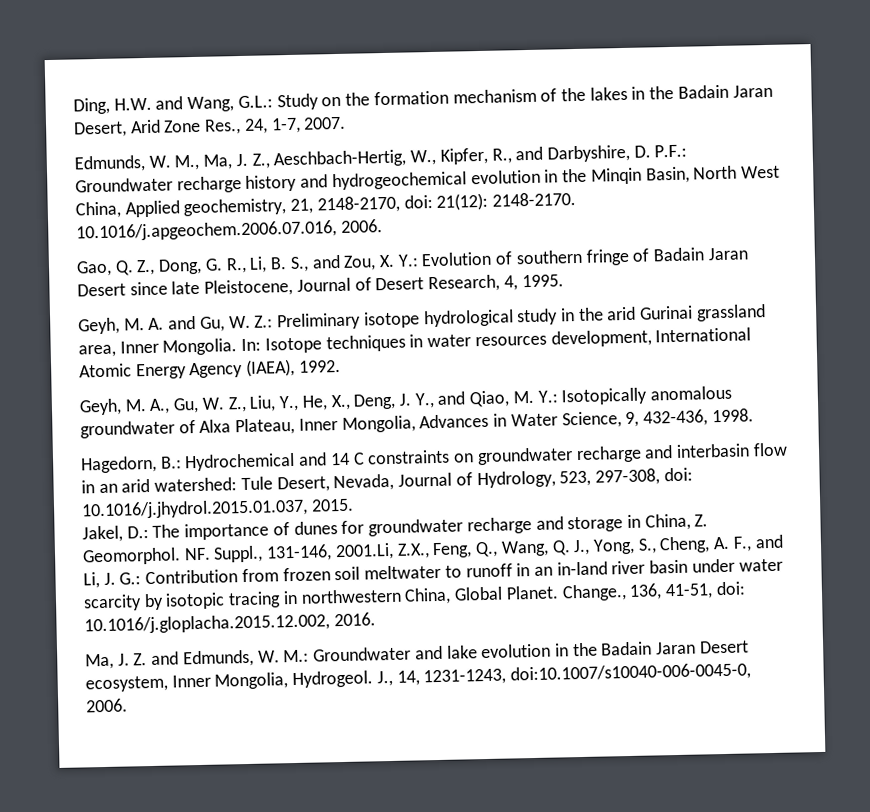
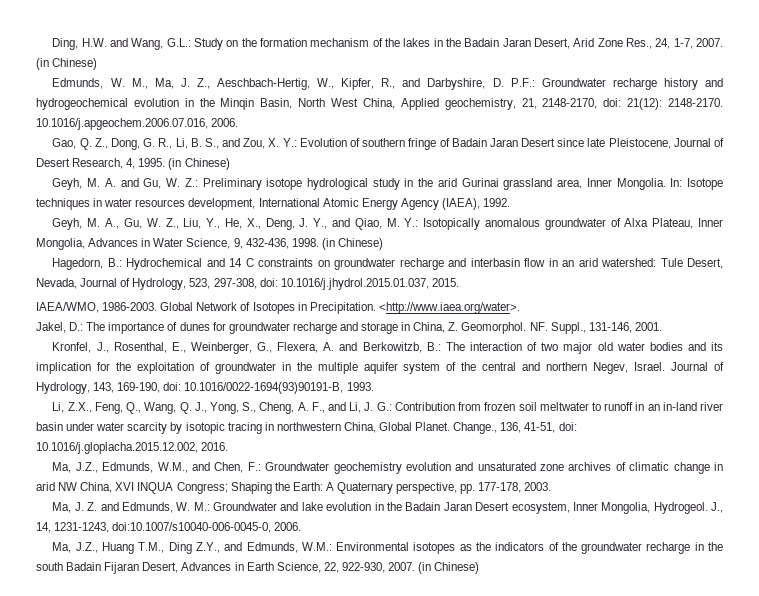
(347, 123) none -> [36,58,98,70] (in Chinese)
(564, 281) none -> [168,158,230,170] (in Chinese)
(754, 415) none -> [321,238,383,250] (in Chinese)
(354, 505) none -> [36,302,520,314] // IAEA/WMO, 1986-2003. Global Network of Isotopes in Precipitation. <http://www.iaea.org/water>.
[334,542,394,561] 2001.Li, -> [634,322,662,331] [52,342,723,354] [36,362,725,374] [36,382,374,394] [52,402,65,413] 2001. // Kronfel, J., Rosenthal, E., Weinberger, G., Flexera, A. and Berkowitzb, B.: The interaction of two major old water bodies and its implication for the exploitation of groundwater in the multiple aquifer system of the central and northern Negev, Israel. Journal of Hydrology, 143, 169-190, doi: 10.1016/0022-1694(93)90191-B, 1993. // Li,
(376, 619) none -> [52,462,723,474] [36,482,552,494] // Ma, J.Z., Edmunds, W.M., and Chen, F.: Groundwater geochemistry evolution and unsaturated zone archives of climatic change in arid NW China, XVI INQUA Congress; Shaping the Earth: A Quaternary perspective, pp. 177-178, 2003.
(128, 705) none -> [52,542,724,554] [36,562,480,574] // Ma, J.Z., Huang T.M., Ding Z.Y., and Edmunds, W.M.: Environmental isotopes as the indicators of the groundwater recharge in the south Badain Fijaran Desert, Advances in Earth Science, 22, 922-930, 2007. (in Chinese)

